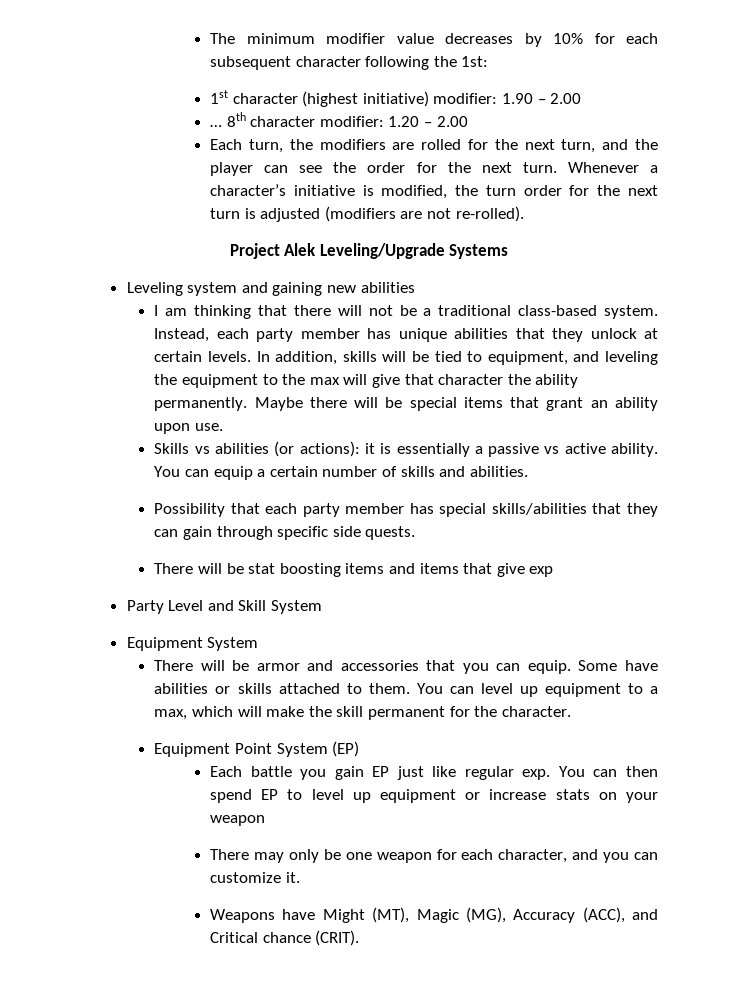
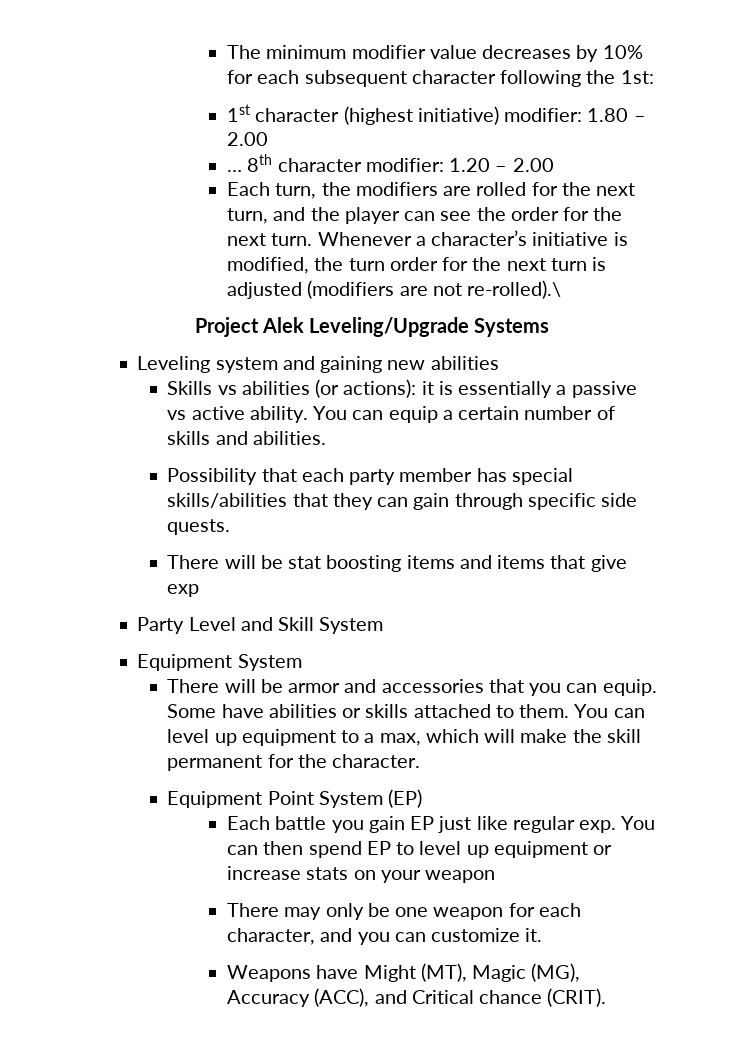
[502,93,534,104] 1.90 -> [587,108,629,122] 1.80
[455,206,524,222] re-rolled). -> [467,280,562,299] re-rolled).\
[154,305,658,319] [154,328,658,342] [154,351,658,365] [154,374,579,388] [154,397,658,411] [154,423,223,434] // I am thinking that there will not be a traditional class-based system. Instead, each party member has unique abilities that they unlock at certain levels. In addition, skills will be tied to equipment, and leveling the equipment to the max will give that character the ability permanently. Maybe there will be special items that grant an ability upon use. -> (499, 363) none

